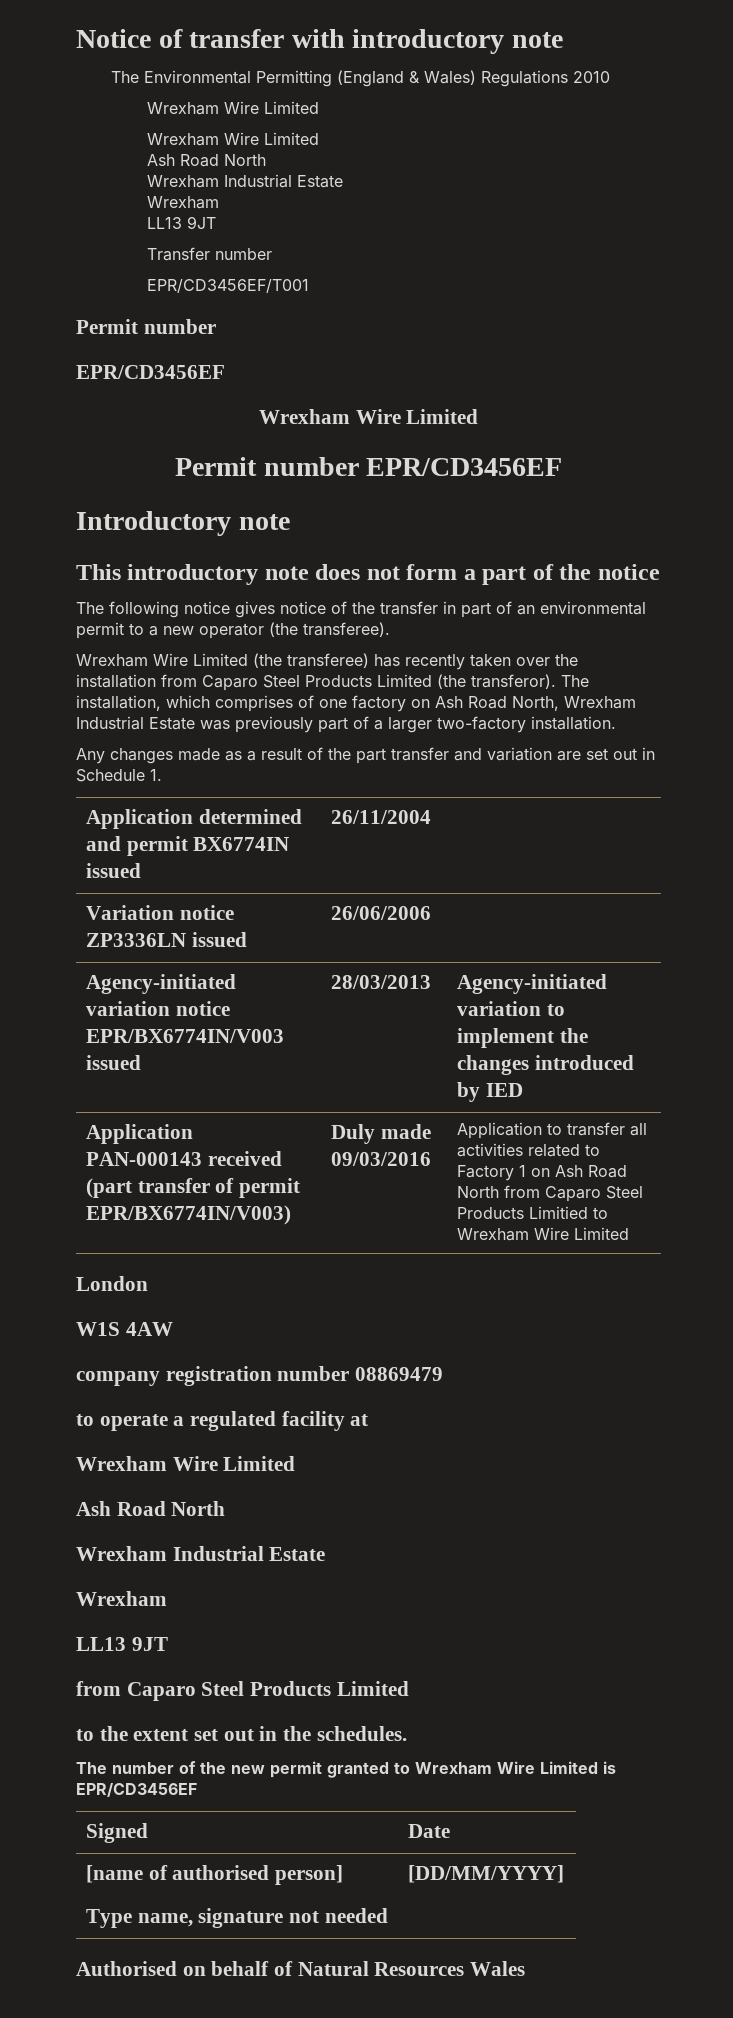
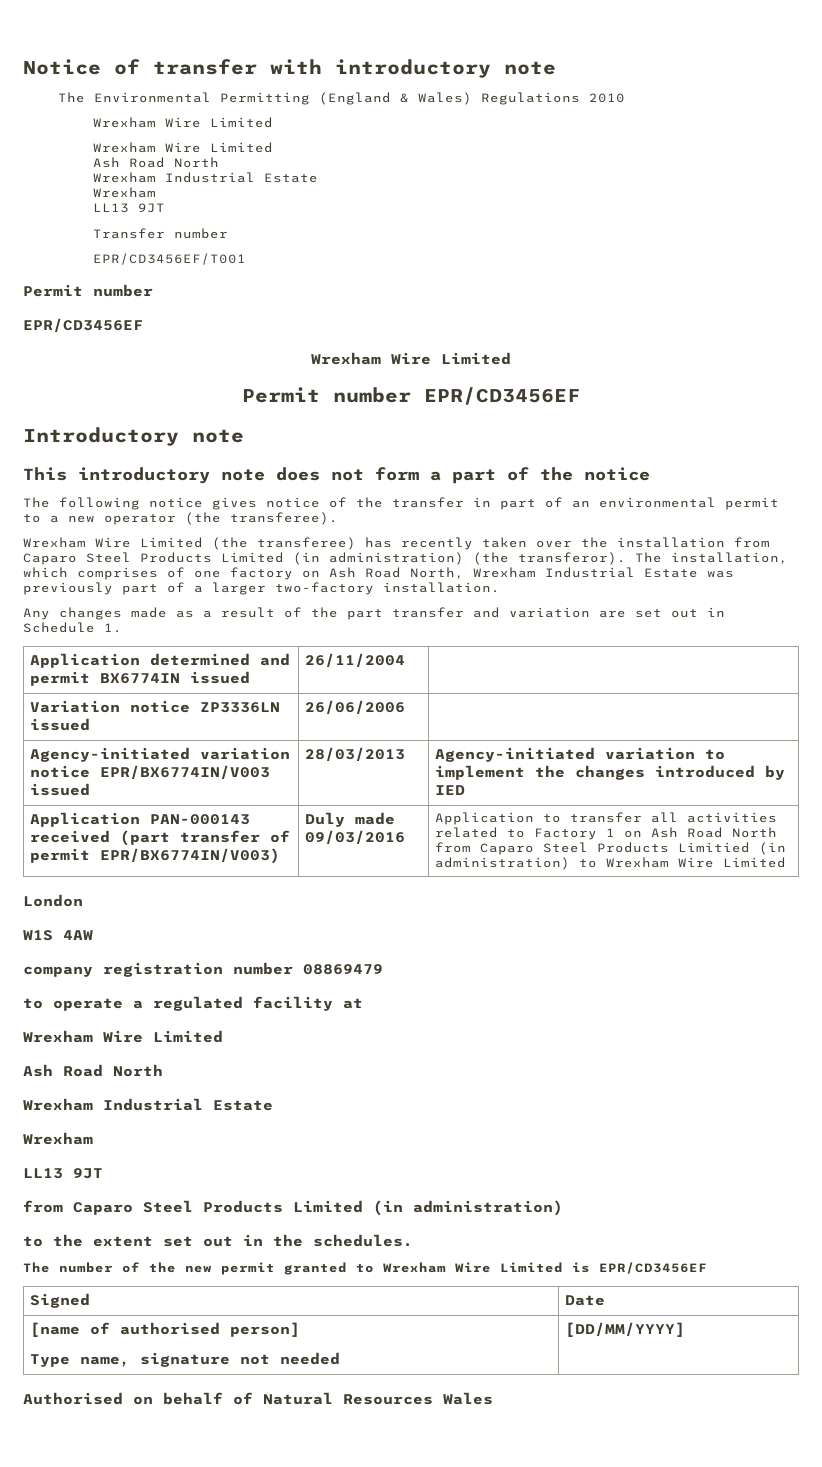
(432, 680) none -> [293,552,464,565] (in administration)
(589, 1212) none -> [759,842,787,855] [435,857,571,870] (in administration)
(409, 1688) none -> [373,1200,563,1216] (in administration)

